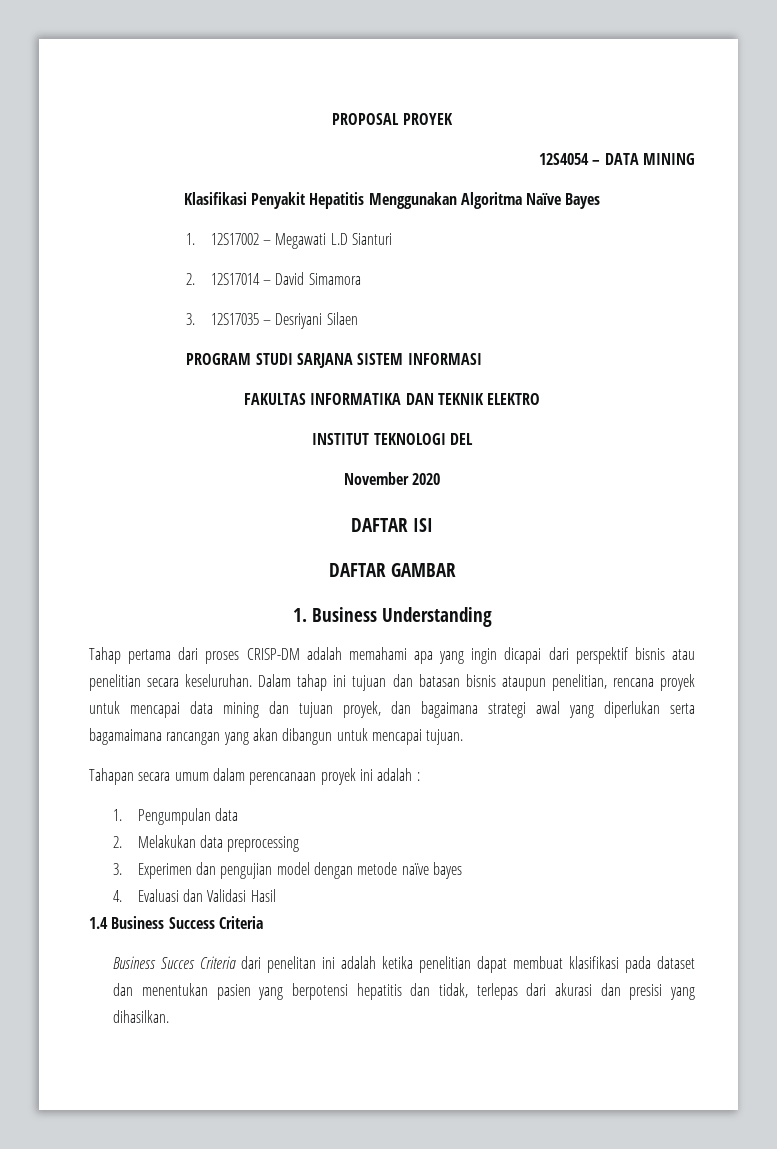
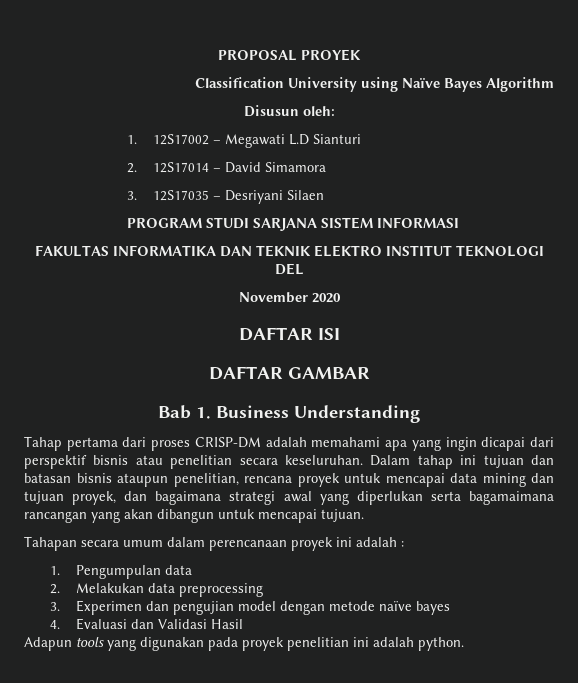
[539,153,695,165] [183,192,522,209] 12S4054 – DATA MINING // Klasifikasi Penyakit Hepatitis Menggunakan Algoritma -> [195,77,398,92] Classification University using
(601, 201) none -> [486,77,554,92] [243,105,335,117] Algorithm // Disusun oleh:
(541, 399) // -> (382, 251) none
(456, 570) none -> [158,405,191,419] Bab
[89,916,263,929] [113,956,695,973] [113,983,695,1000] [113,1010,170,1023] 1.4 Business Success Criteria // Business Succes Criteria dari penelitan ini adalah ketika penelitian dapat membuat klasifikasi pada dataset dan menentukan pasien yang berpotensi hepatitis dan tidak, terlepas dari akurasi dan presisi yang dihasilkan. -> [24,637,464,651] Adapun tools yang digunakan pada proyek penelitian ini adalah python.

